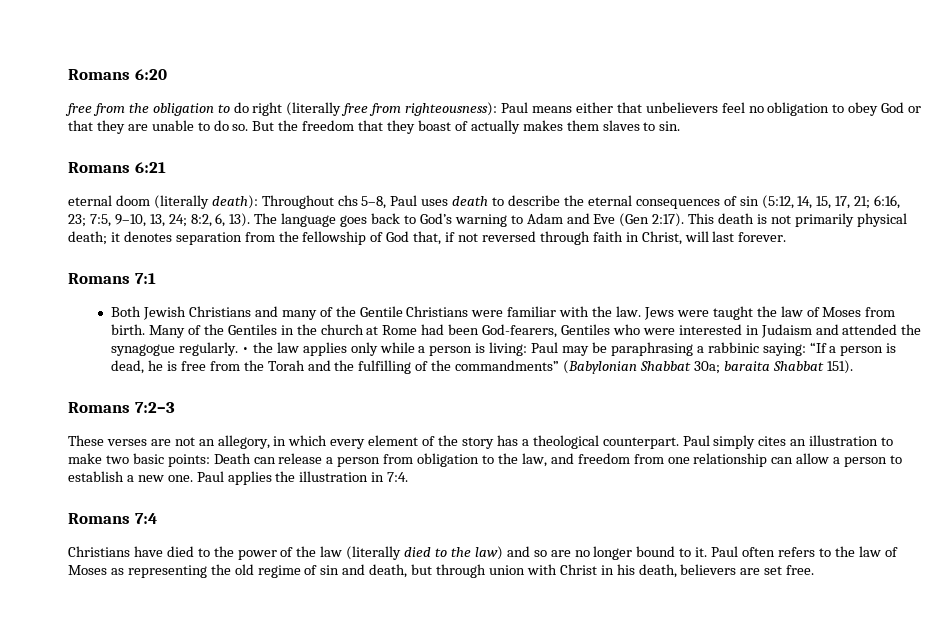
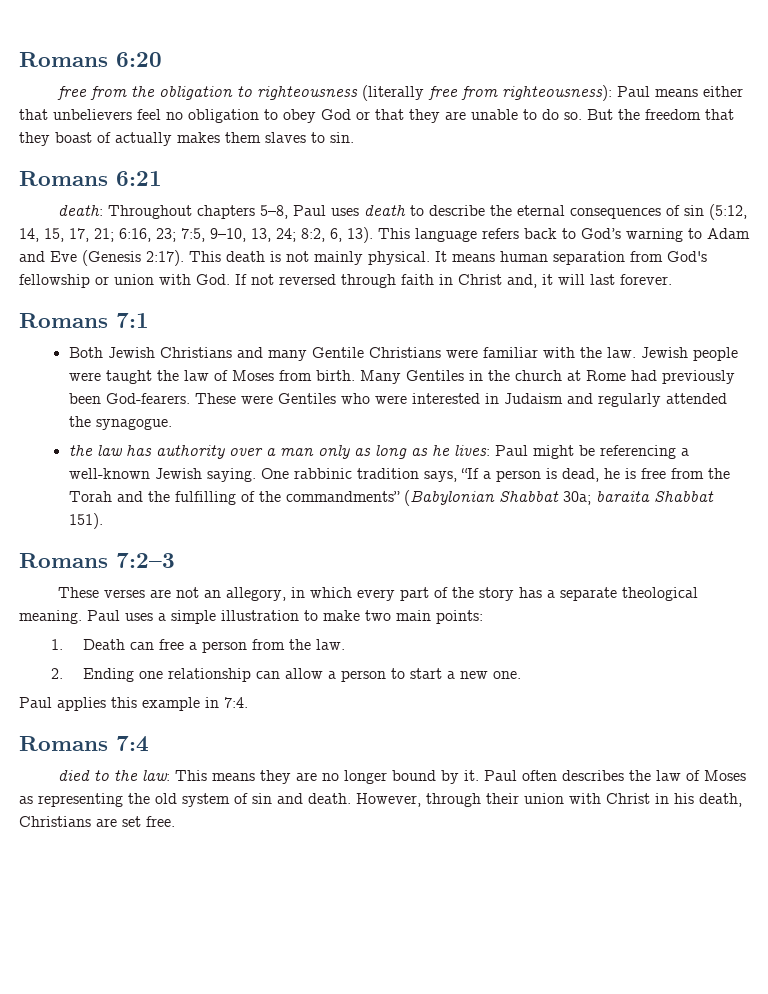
[233,102,283,116] do right -> [256,86,358,100] righteousness
[68,195,358,209] eternal doom (literally death): Throughout chs -> [57,205,255,219] death: Throughout chapters
[254,213,368,227] The language goes -> [378,228,519,242] This language refers
[619,213,650,227] (Gen -> [82,250,141,266] (Genesis
[794,213,907,227] [68,231,456,245] primarily physical death; it denotes separation from the fellowship of God that, if -> [314,251,707,265] [19,274,247,288] mainly physical. It means human separation from God's fellowship or union with God. If
[641,231,682,245] Christ, -> [458,274,553,288] Christ and, it
[319,306,356,317] of the -> (307, 355) none
[643,307,674,320] Jews -> [640,347,738,361] Jewish people
[187,324,224,335] of the -> (401, 377) none
[448,324,558,338] been God-fearers, -> [661,370,735,384] [68,393,273,404] previously been God-fearers. These were
(839, 329) none -> [597,393,661,407] regularly
[111,342,806,356] synagogue regularly. • the law applies only while a person is living: Paul may be paraphrasing a rabbinic saying: -> [95,418,172,430] [68,445,689,459] [68,468,457,482] synagogue. // the law has authority over a man only as long as he lives: Paul might be referencing a well-known Jewish saying. One rabbinic tradition says,
[368,435,419,446] element -> [399,587,429,601] part
[532,435,807,449] theological counterpart. Paul simply cites an -> [559,587,698,601] [19,610,216,624] separate theological meaning. Paul uses a simple
[132,453,164,464] basic -> [396,610,431,621] main
(210, 460) none -> [50,639,63,650] // 1.
[278,453,323,464] release -> [158,639,184,650] free
[417,453,664,467] obligation to the law, and freedom from -> [288,639,345,650] [50,668,134,682] the law. // 2. Ending
[68,471,124,482] establish -> [409,668,442,679] start
(193, 478) none -> (521, 675) //
[275,471,369,482] the illustration -> [111,697,200,711] this example
[68,546,547,560] Christians have died to the power of the law (literally died to the law) and so -> [57,770,291,784] died to the law: This means they
[679,548,692,557] to -> [440,770,459,784] by
[777,547,831,557] refers to -> [561,770,624,781] describes
[257,565,301,578] regime -> [182,793,230,807] system
[369,564,487,578] death, but through -> [308,793,519,807] death. However, through their
[680,564,737,575] believers -> [19,816,91,827] Christians

